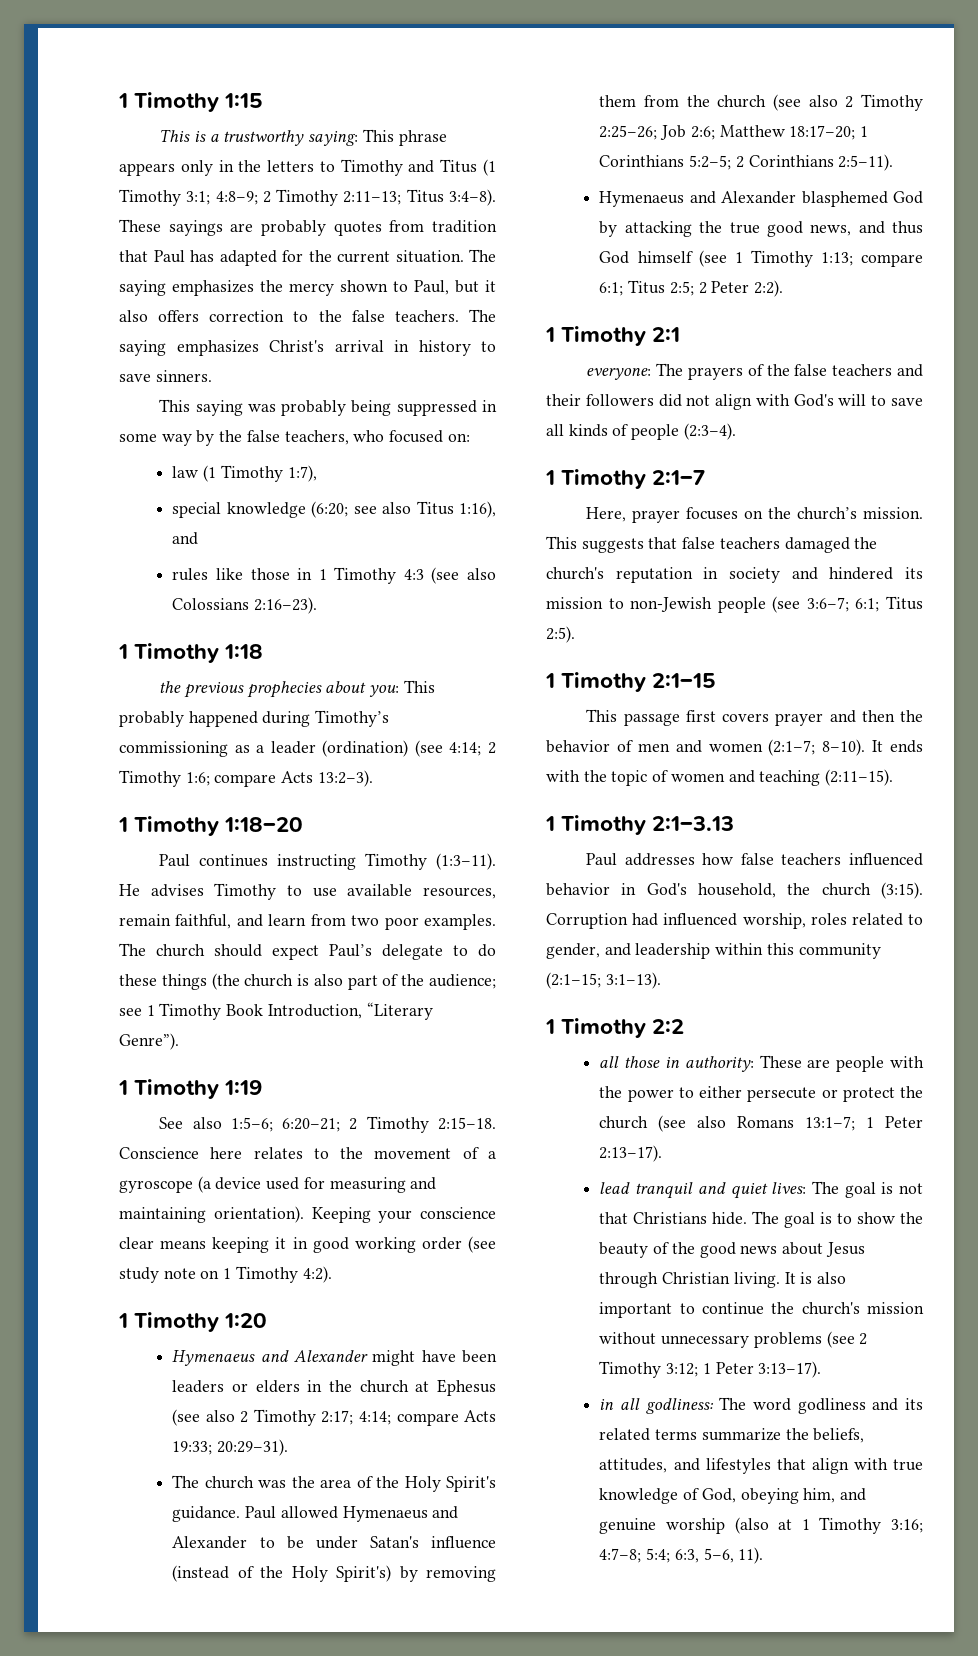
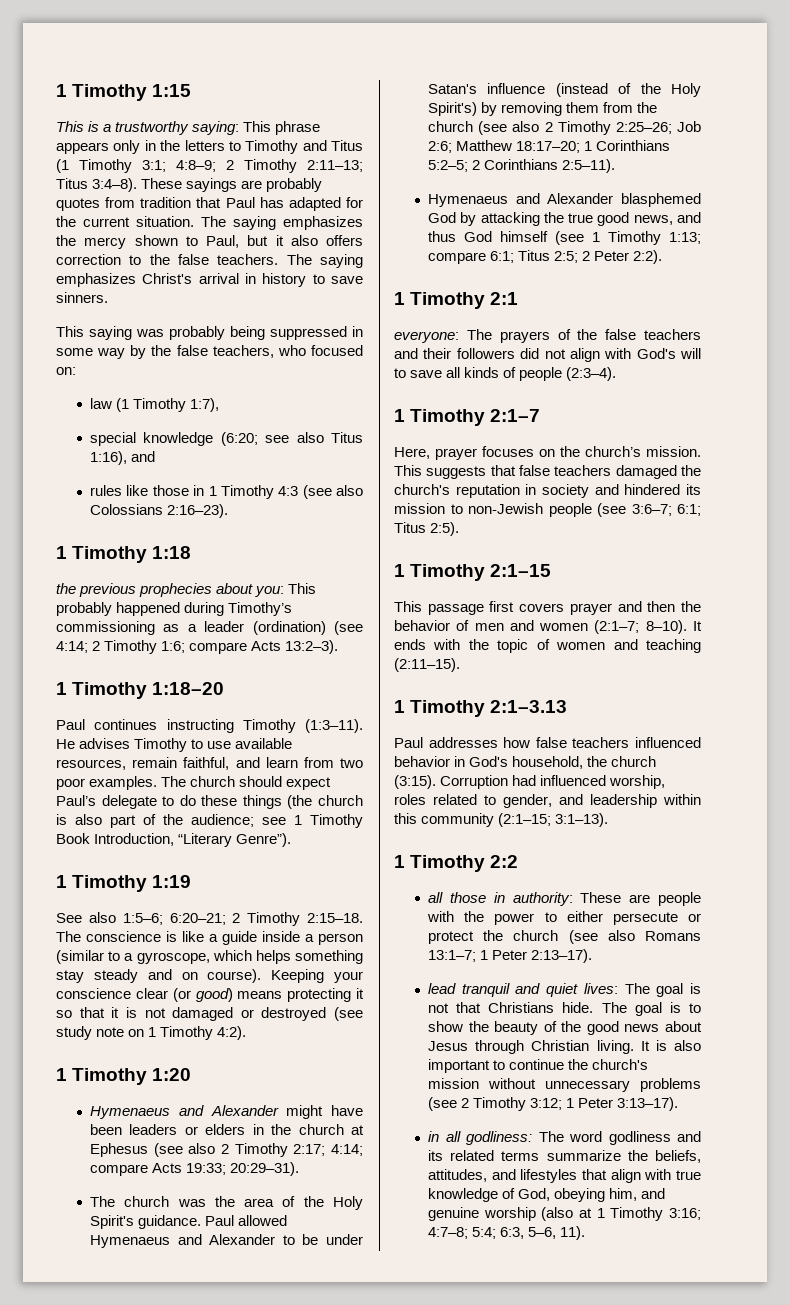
[119,1147,496,1159] [119,1176,437,1193] [119,1206,496,1223] [119,1237,462,1253] Conscience here relates to the movement of a gyroscope (a device used for measuring and maintaining orientation). Keeping your conscience clear means keeping it in good working order -> [56,931,363,945] [56,950,363,964] [56,969,363,983] [56,988,364,1002] [56,1007,327,1021] The conscience is like a guide inside a person (similar to a gyroscope, which helps something stay steady and on course). Keeping your conscience clear (or good) means protecting it so that it is not damaged or destroyed

